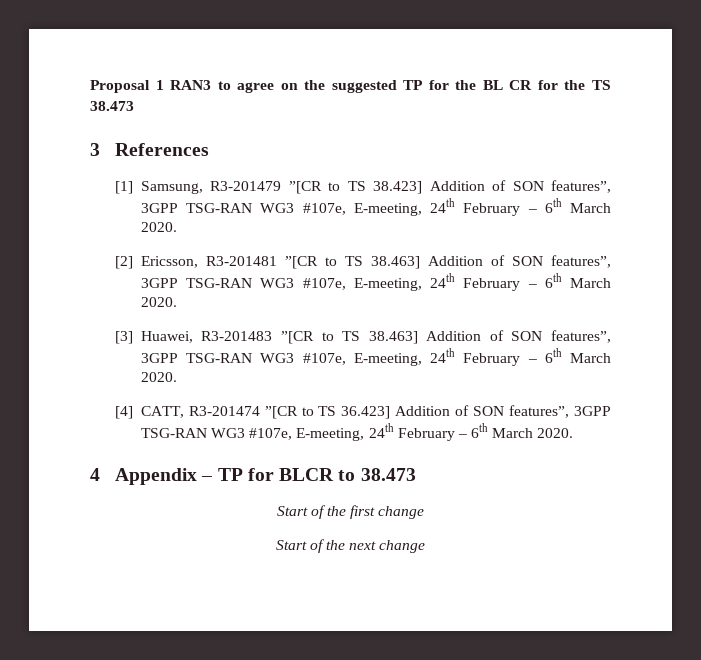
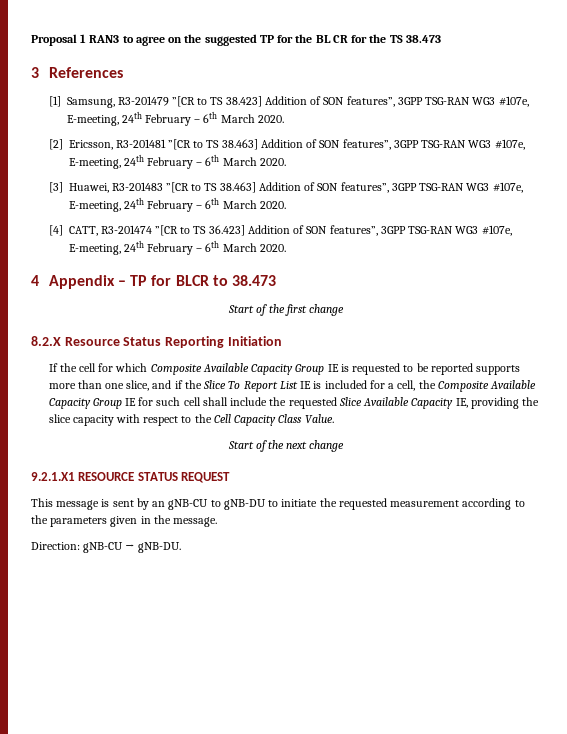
(425, 512) none -> [31,336,282,348] [48,363,521,375] [48,380,537,392] [48,397,540,409] [48,414,334,426] // 8.2.X Resource Status Reporting Initiation // If the cell for which Composite Available Capacity Group IE is requested to be reported supports more than one slice, and if the Slice To Report List IE is included for a cell, the Composite Available Capacity Group IE for such cell shall include the requested Slice Available Capacity IE, providing the slice capacity with respect to the Cell Capacity Class Value.
(426, 546) none -> [31,472,231,483] [31,498,525,510] [31,515,218,527] [31,542,181,553] // 9.2.1.X1 RESOURCE STATUS REQUEST // This message is sent by an gNB-CU to gNB-DU to initiate the requested measurement according to the parameters given in the message. // Direction: gNB-CU → gNB-DU.

